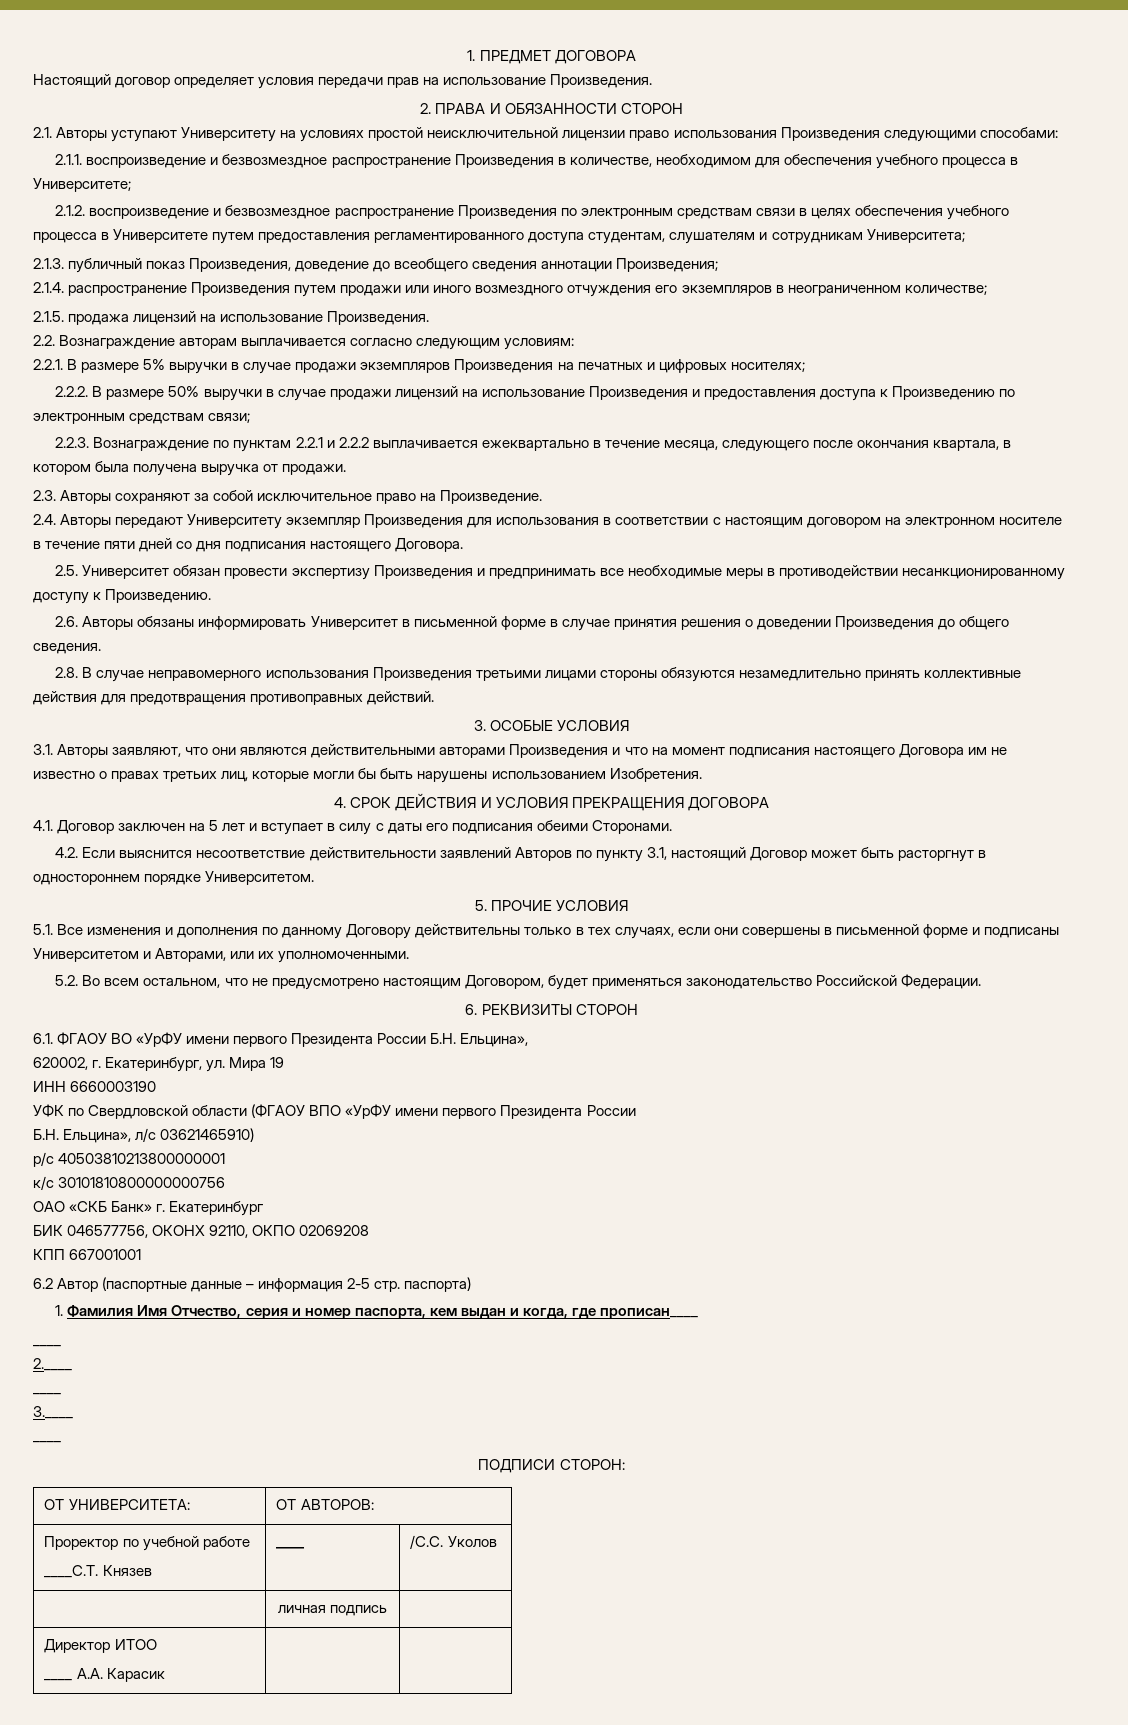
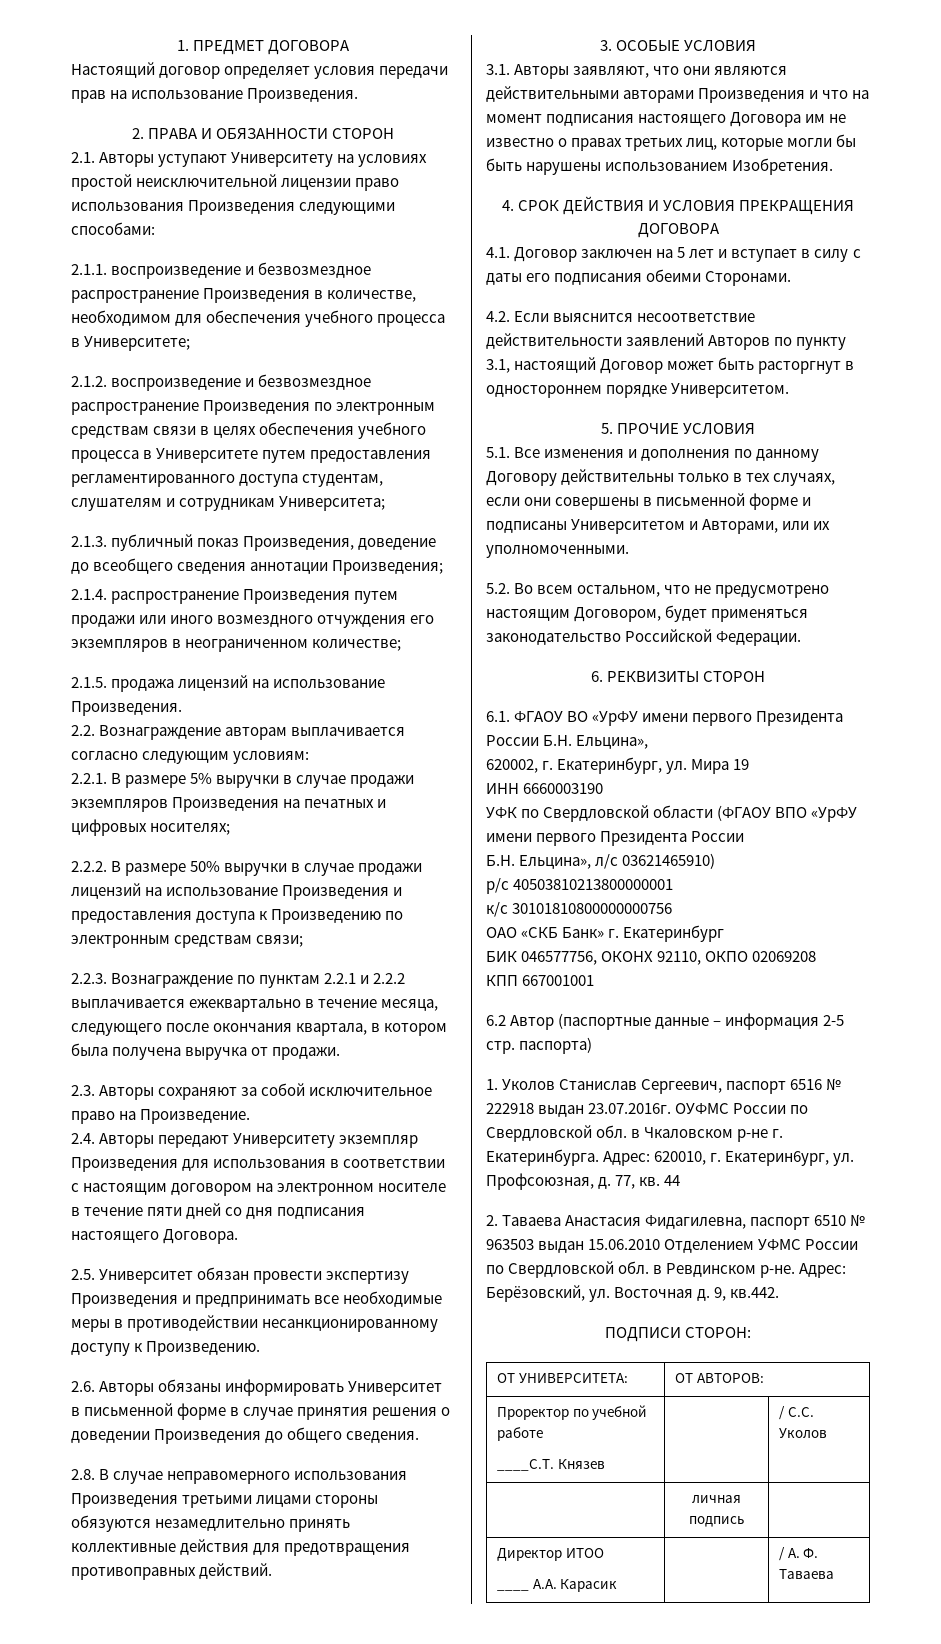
[67,1305,698,1319] [33,1345,61,1347] [33,1358,72,1371] [33,1393,61,1395] [33,1406,73,1419] [33,1441,61,1443] Фамилия Имя Отчество, серия и номер паспорта, кем выдан и когда, где прописан____ // ____ // 2.____ // ____ // 3.____ // ____ -> [502,1078,842,1094] [486,1103,809,1117] [486,1125,784,1142] [486,1149,855,1166] [486,1173,681,1190] [486,1214,866,1230] [486,1239,859,1253] [486,1261,847,1278] [486,1285,780,1302] Уколов Станислав Сергеевич, паспорт 6516 № 222918 выдан 23.07.2016г. ОУФМС России по Свердловской обл. в Чкаловском р-не г. Екатеринбурга. Адрес: 620010, г. Екaтеpин6ypг, ул. Профсоюзная, д. 77, кв. 44 // 2. Таваева Анастасия Фидагилевна, паспорт 6510 № 963503 выдан 15.06.2010 Отделением УФМС России по Свердловской обл. в Ревдинском р-не. Адрес: Берёзовский, ул. Восточная д. 9, кв.442.
[276,1547,306,1549] [410,1535,444,1549] ____ | /С.С. -> [779,1406,814,1420] | / С.С.
(165, 1675) none -> [779,1547,819,1561] [779,1569,835,1579] / А. Ф. Таваева

